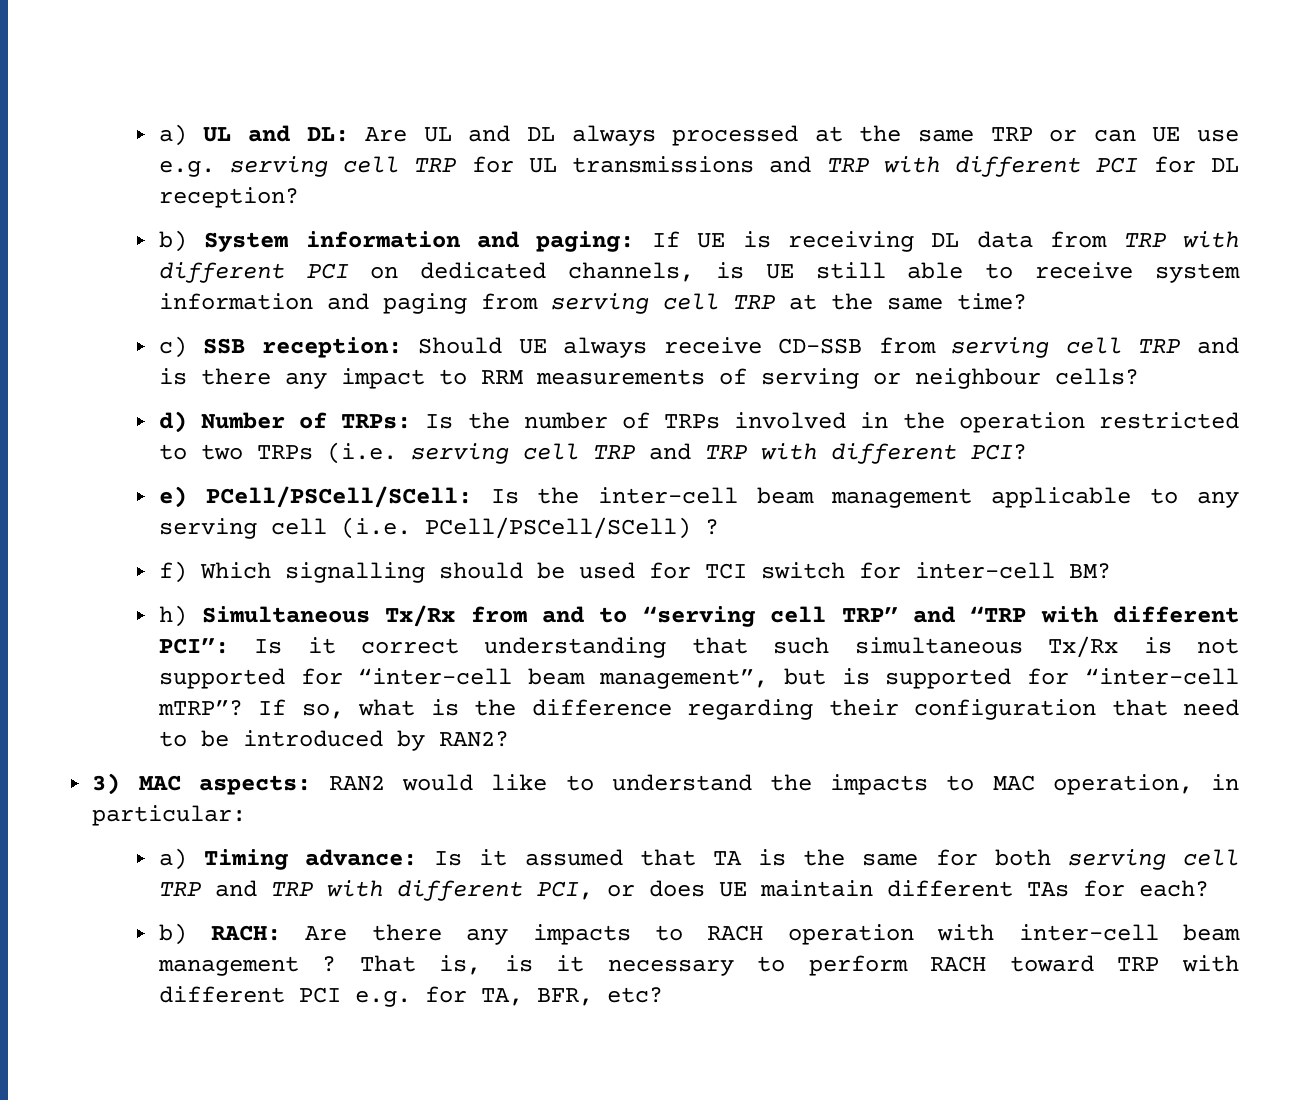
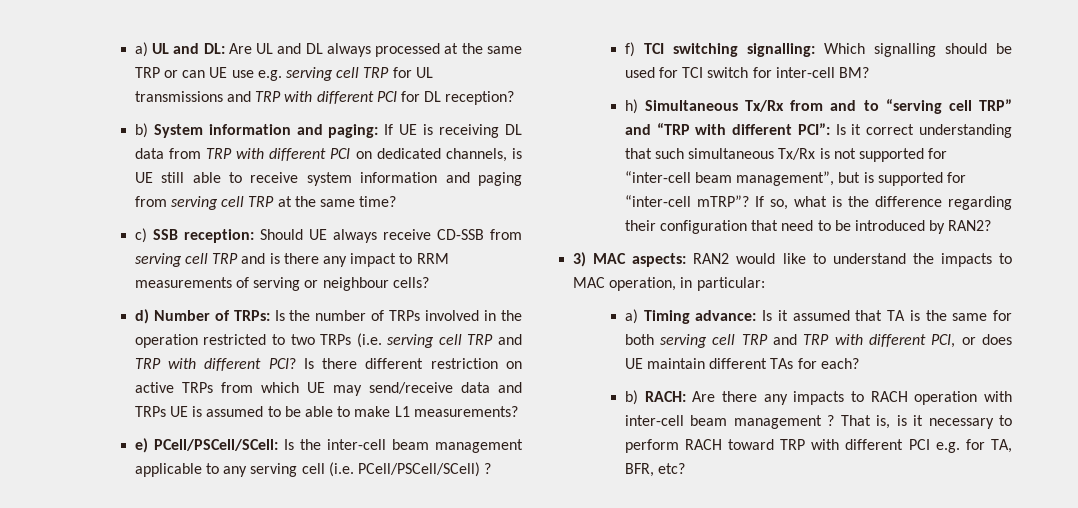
(1027, 452) none -> [303,358,522,369] [134,382,522,396] [134,406,518,417] Is there different restriction on active TRPs from which UE may send/receive data and TRPs UE is assumed to be able to make L1 measurements?
(187, 572) none -> [643,43,815,57] TCI switching signalling:

